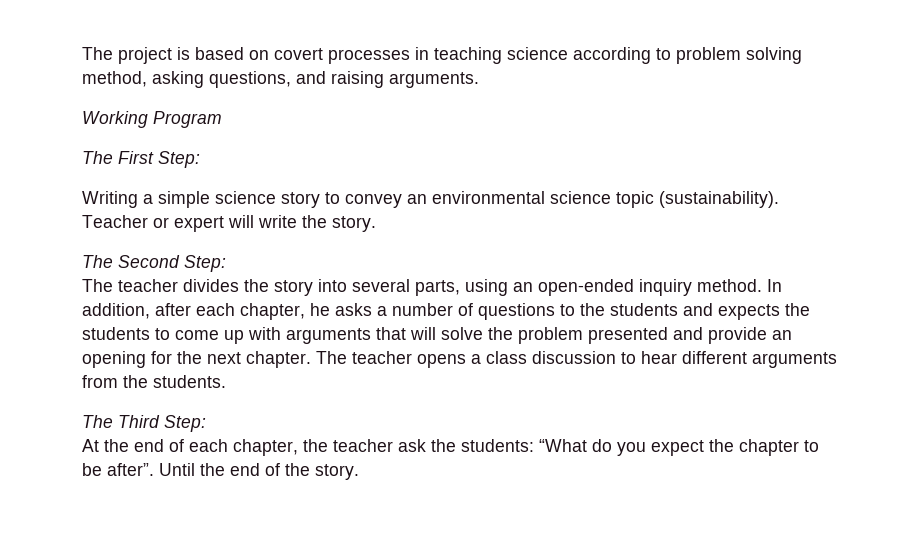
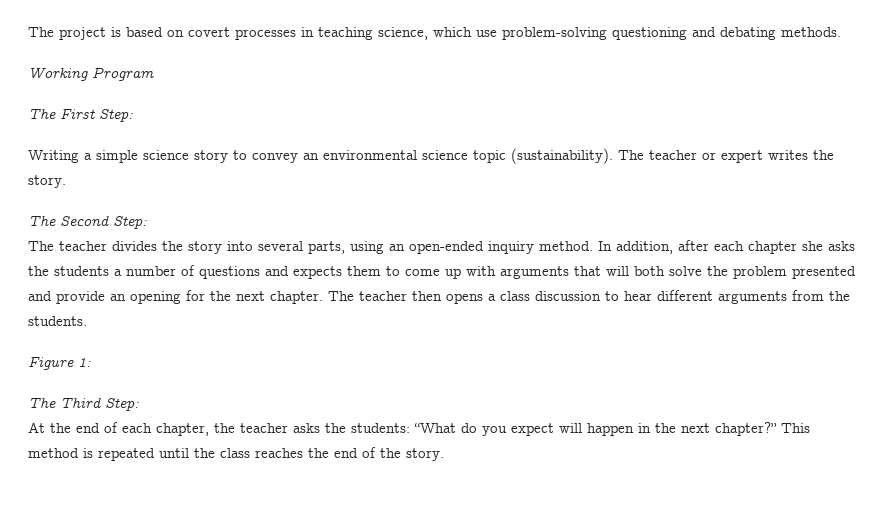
[507,47,802,64] [82,71,479,88] science according to problem solving method, asking questions, and raising arguments. -> [378,27,841,40] science, which use problem-solving questioning and debating methods.
[82,215,297,232] Teacher or expert will write -> [618,150,808,163] The teacher or expert writes
[240,303,810,320] [82,327,150,340] chapter, he asks a number of questions to the students and expects the students -> [748,241,855,254] [28,265,381,279] chapter she asks the students a number of questions and expects them
(436, 333) none -> [634,266,665,276] both
(412, 357) none -> [412,291,442,301] then
(226, 381) none -> [28,357,91,370] // Figure 1:
[398,439,426,452] ask -> [293,423,320,433] asks
[709,439,819,456] [82,463,195,476] the chapter to be after”. Until -> [559,422,810,436] [28,448,303,461] will happen in the next chapter?” This method is repeated until the class reaches

